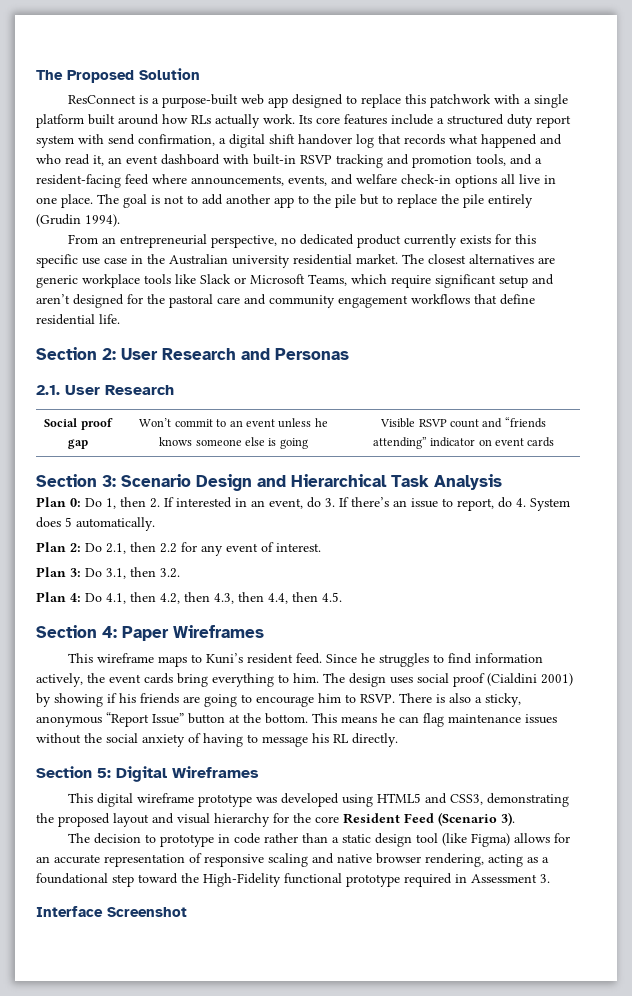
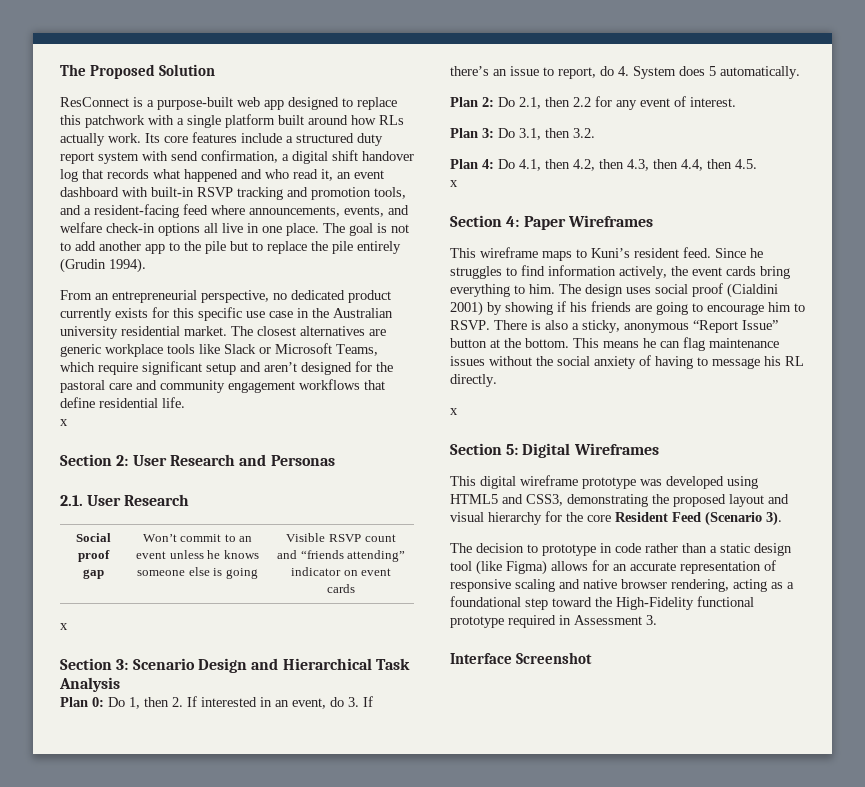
(120, 319) none -> [60,419,68,426] // x
(555, 442) none -> [60,623,68,630] // x
(342, 597) none -> [450,180,458,187] // x
(398, 740) none -> [450,408,458,415] // x

